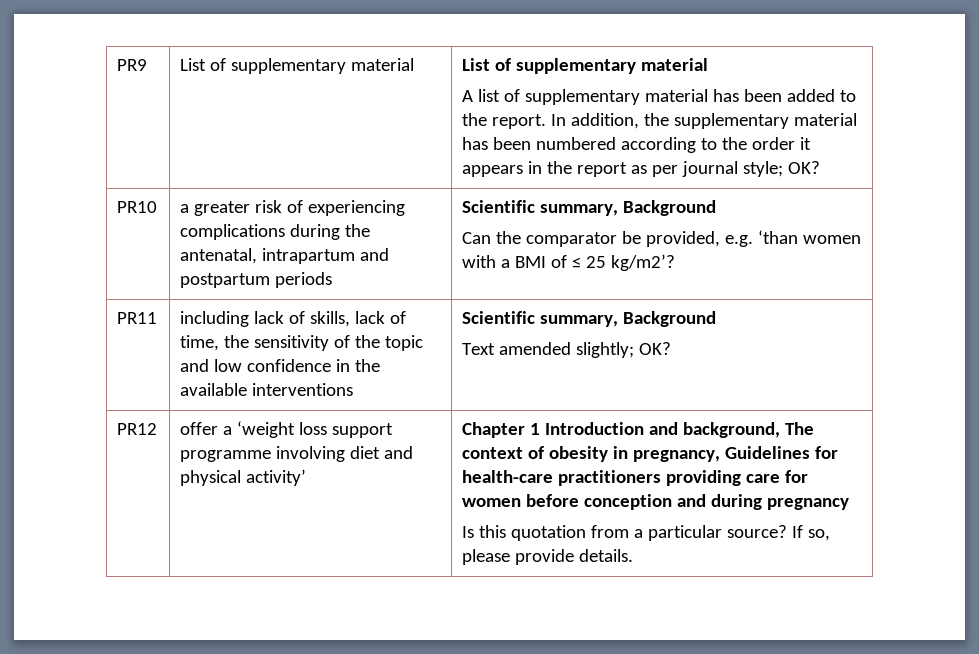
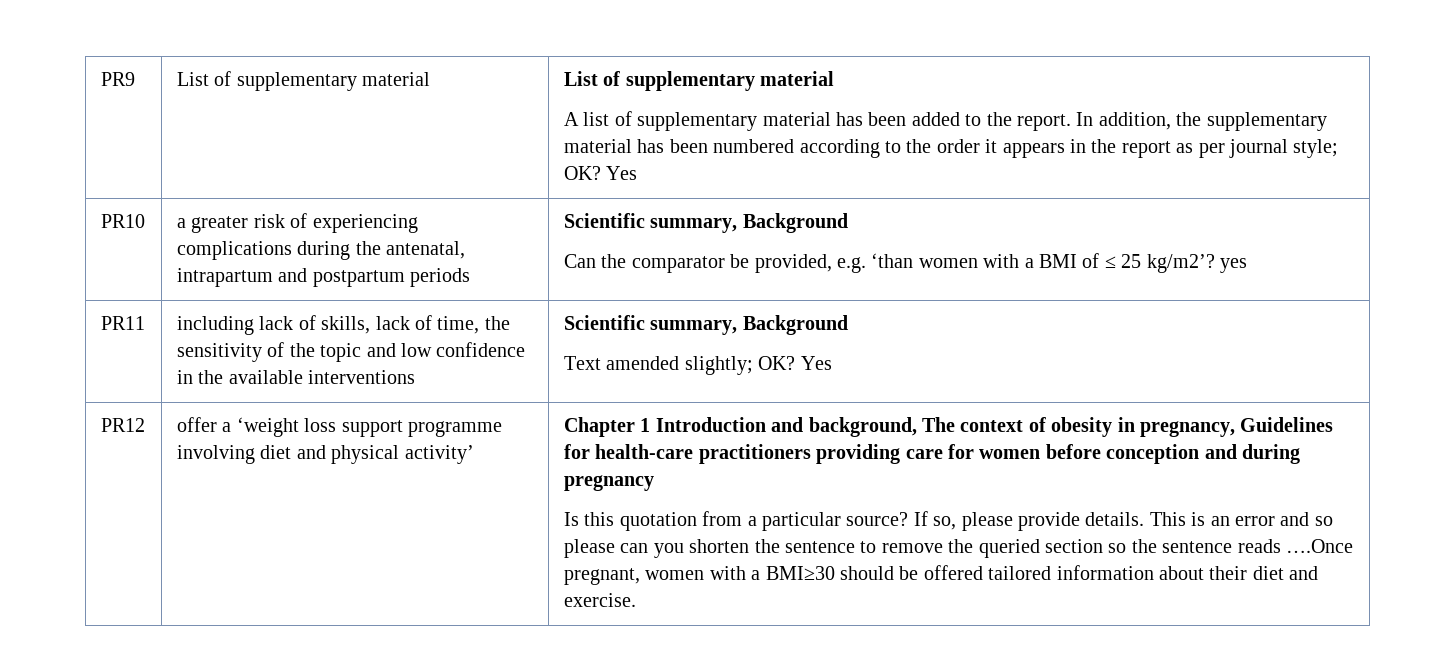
(821, 167) none -> [606,166,638,180] Yes
(676, 262) none -> [1219,258,1247,273] yes
(672, 348) none -> [800,356,832,370] Yes
(634, 555) none -> [1149,512,1333,526] [563,539,1353,558] [563,565,1319,585] [563,593,636,607] This is an error and so please can you shorten the sentence to remove the queried section so the sentence reads ….Once pregnant, women with a BMI≥30 should be offered tailored information about their diet and exercise.

